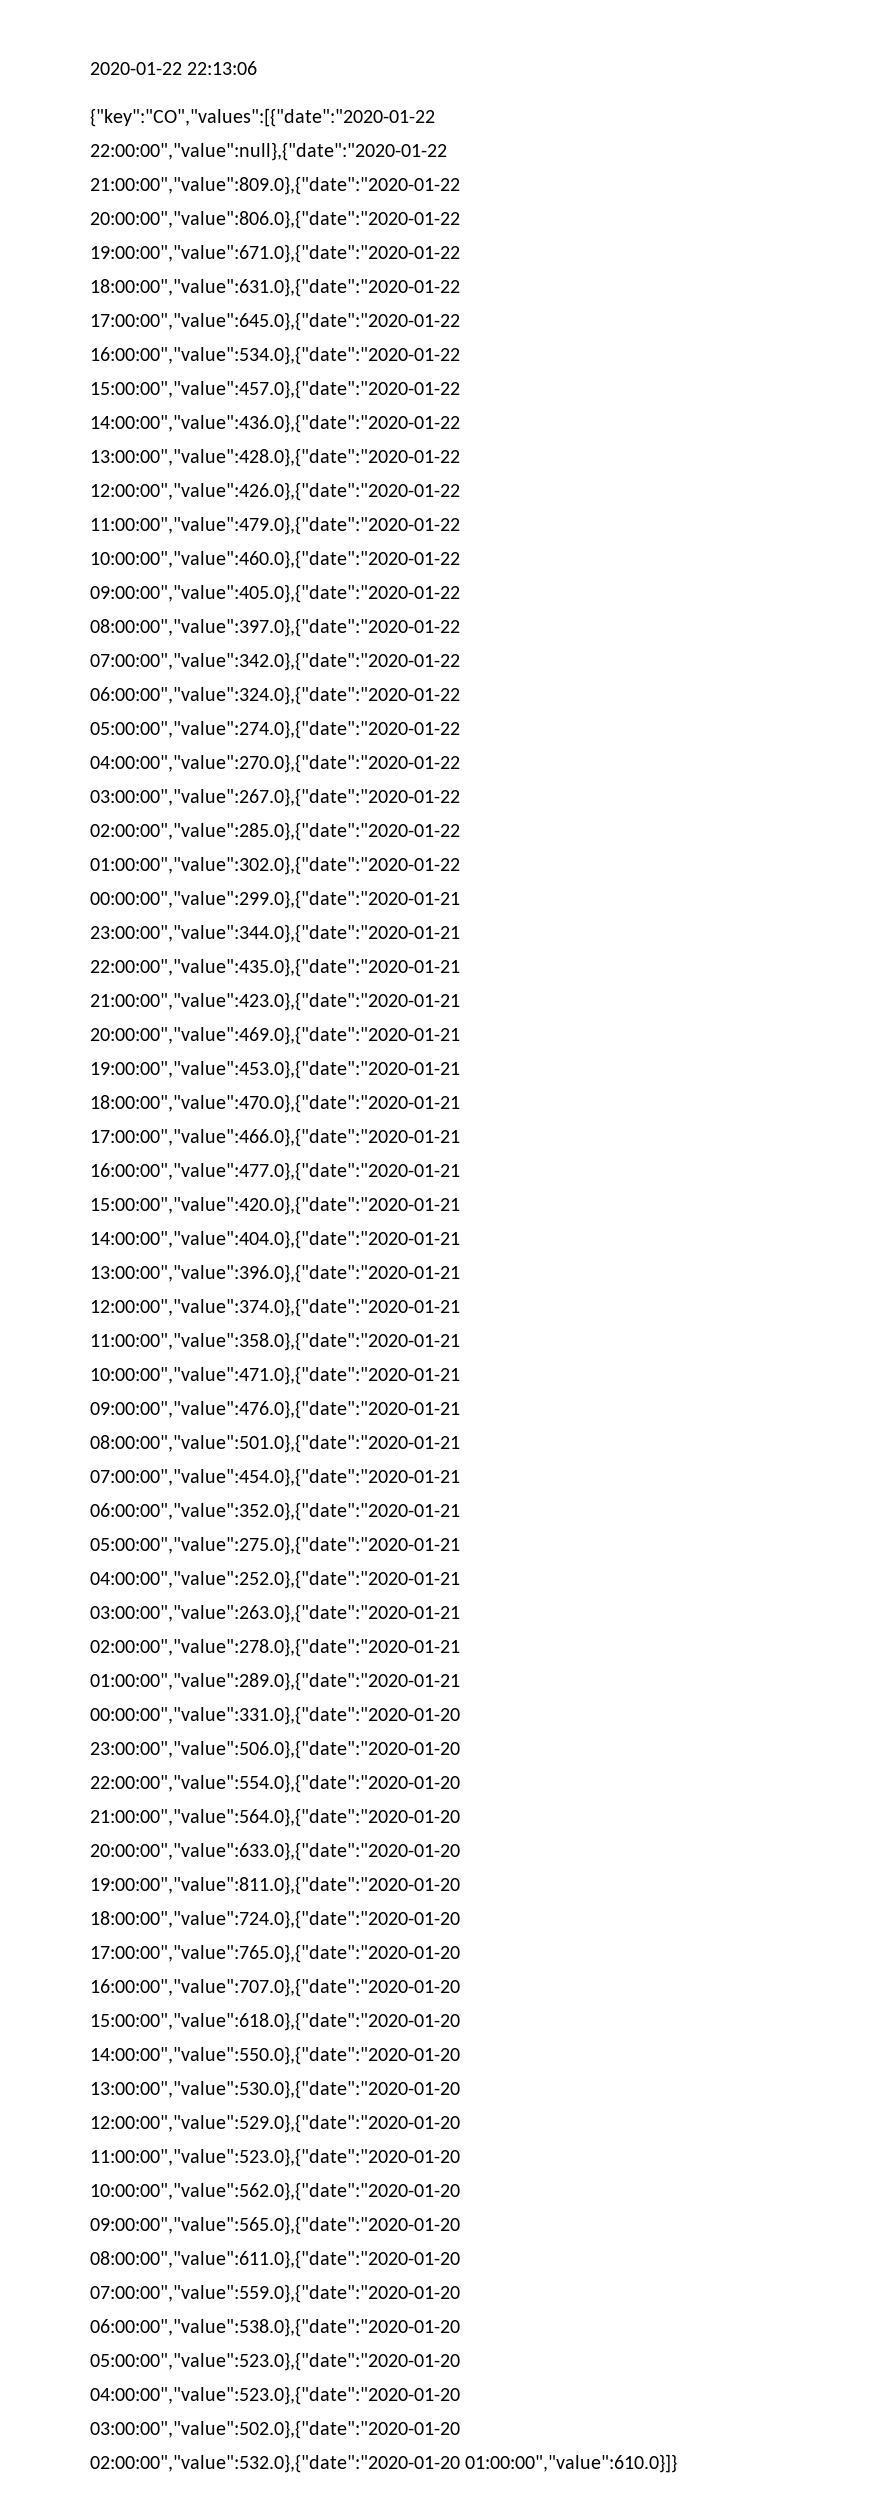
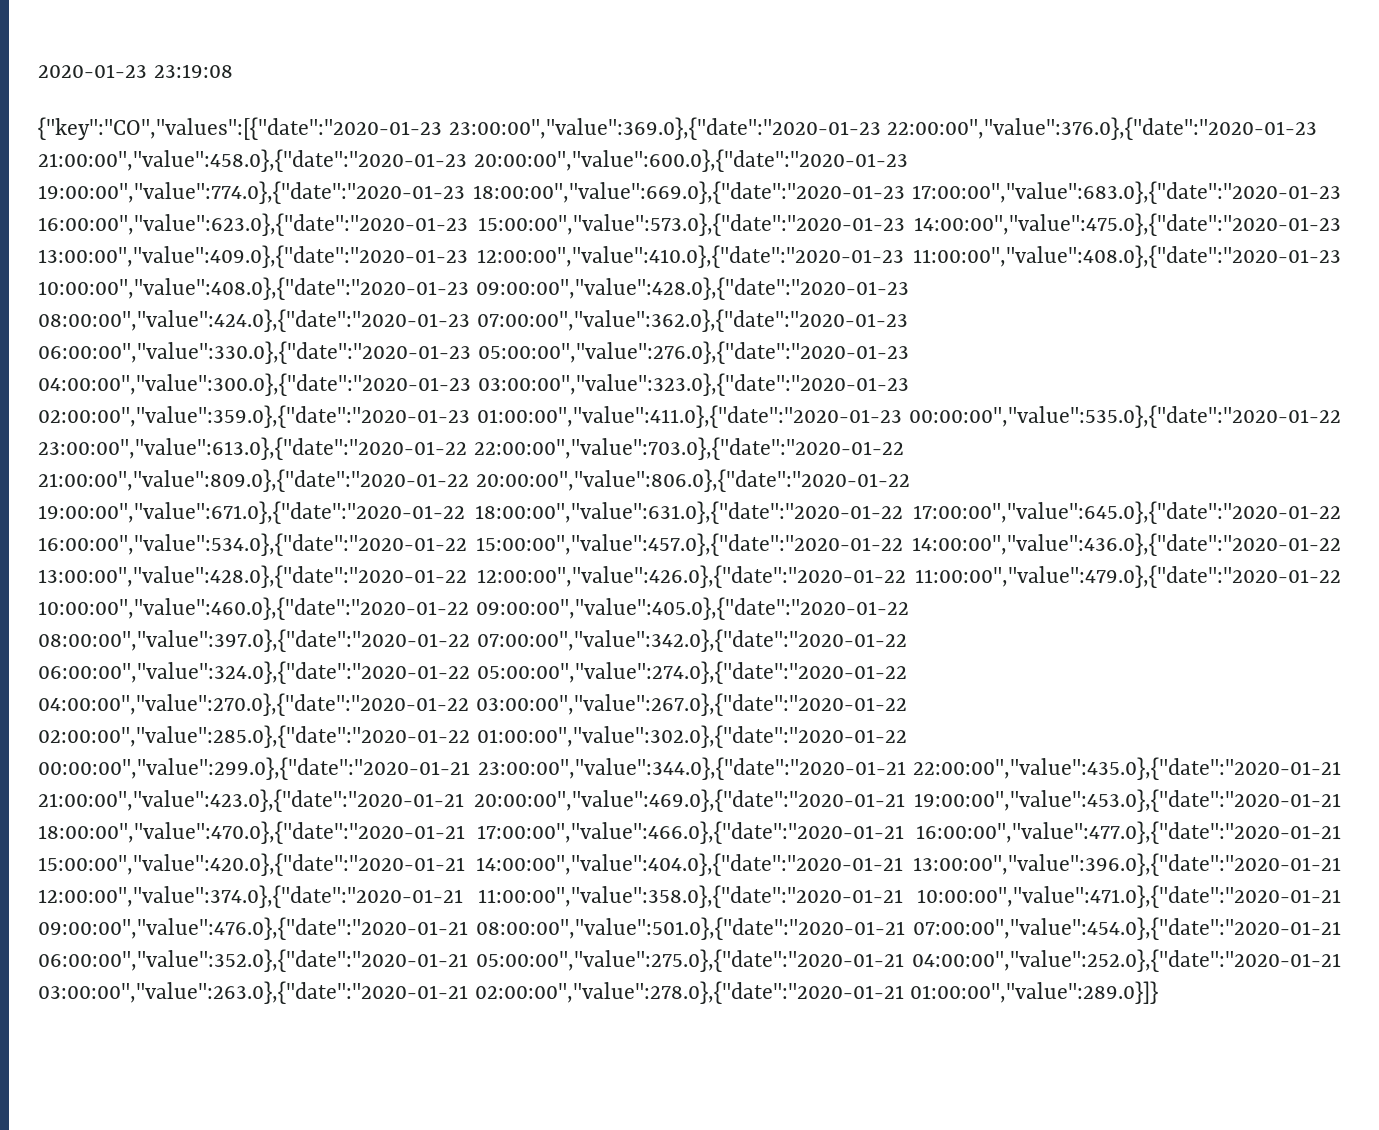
[90,61,258,75] [90,108,435,127] [90,142,447,161] 2020-01-22 22:13:06 // {"key":"CO","values":[{"date":"2020-01-22 22:00:00","value":null},{"date":"2020-01-22 -> [38,64,233,78] [38,117,1318,140] [38,149,908,172] [38,181,1341,204] [38,213,1341,236] [38,245,1341,268] [38,277,909,300] [38,309,908,332] [38,341,909,364] [38,373,909,396] [38,405,1341,428] [38,437,904,460] 2020-01-23 23:19:08 // {"key":"CO","values":[{"date":"2020-01-23 23:00:00","value":369.0},{"date":"2020-01-23 22:00:00","value":376.0},{"date":"2020-01-23 21:00:00","value":458.0},{"date":"2020-01-23 20:00:00","value":600.0},{"date":"2020-01-23 19:00:00","value":774.0},{"date":"2020-01-23 18:00:00","value":669.0},{"date":"2020-01-23 17:00:00","value":683.0},{"date":"2020-01-23 16:00:00","value":623.0},{"date":"2020-01-23 15:00:00","value":573.0},{"date":"2020-01-23 14:00:00","value":475.0},{"date":"2020-01-23 13:00:00","value":409.0},{"date":"2020-01-23 12:00:00","value":410.0},{"date":"2020-01-23 11:00:00","value":408.0},{"date":"2020-01-23 10:00:00","value":408.0},{"date":"2020-01-23 09:00:00","value":428.0},{"date":"2020-01-23 08:00:00","value":424.0},{"date":"2020-01-23 07:00:00","value":362.0},{"date":"2020-01-23 06:00:00","value":330.0},{"date":"2020-01-23 05:00:00","value":276.0},{"date":"2020-01-23 04:00:00","value":300.0},{"date":"2020-01-23 03:00:00","value":323.0},{"date":"2020-01-23 02:00:00","value":359.0},{"date":"2020-01-23 01:00:00","value":411.0},{"date":"2020-01-23 00:00:00","value":535.0},{"date":"2020-01-22 23:00:00","value":613.0},{"date":"2020-01-22 22:00:00","value":703.0},{"date":"2020-01-22
[90,1672,460,1691] [90,1706,460,1725] [90,1740,460,1759] [90,1774,460,1793] [90,1808,460,1827] [90,1842,460,1861] [90,1876,460,1895] [90,1910,460,1929] [90,1944,460,1963] [90,1978,460,1997] [90,2012,460,2031] [90,2046,460,2065] [90,2080,460,2099] [90,2114,460,2133] [90,2148,460,2167] [90,2182,460,2201] [90,2216,460,2235] [90,2250,460,2269] [90,2284,460,2303] [90,2318,460,2337] [90,2352,460,2371] [90,2386,460,2405] [90,2420,460,2439] [90,2454,678,2473] 01:00:00","value":289.0},{"date":"2020-01-21 00:00:00","value":331.0},{"date":"2020-01-20 23:00:00","value":506.0},{"date":"2020-01-20 22:00:00","value":554.0},{"date":"2020-01-20 21:00:00","value":564.0},{"date":"2020-01-20 20:00:00","value":633.0},{"date":"2020-01-20 19:00:00","value":811.0},{"date":"2020-01-20 18:00:00","value":724.0},{"date":"2020-01-20 17:00:00","value":765.0},{"date":"2020-01-20 16:00:00","value":707.0},{"date":"2020-01-20 15:00:00","value":618.0},{"date":"2020-01-20 14:00:00","value":550.0},{"date":"2020-01-20 13:00:00","value":530.0},{"date":"2020-01-20 12:00:00","value":529.0},{"date":"2020-01-20 11:00:00","value":523.0},{"date":"2020-01-20 10:00:00","value":562.0},{"date":"2020-01-20 09:00:00","value":565.0},{"date":"2020-01-20 08:00:00","value":611.0},{"date":"2020-01-20 07:00:00","value":559.0},{"date":"2020-01-20 06:00:00","value":538.0},{"date":"2020-01-20 05:00:00","value":523.0},{"date":"2020-01-20 04:00:00","value":523.0},{"date":"2020-01-20 03:00:00","value":502.0},{"date":"2020-01-20 02:00:00","value":532.0},{"date":"2020-01-20 01:00:00","value":610.0}]} -> [910,981,1159,1004] 01:00:00","value":289.0}]}

